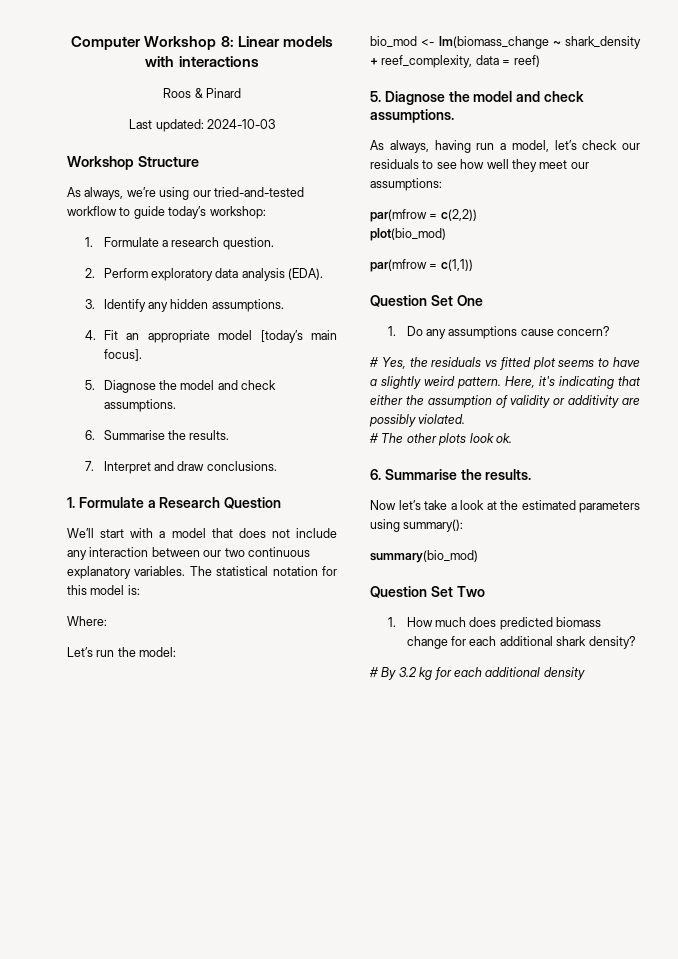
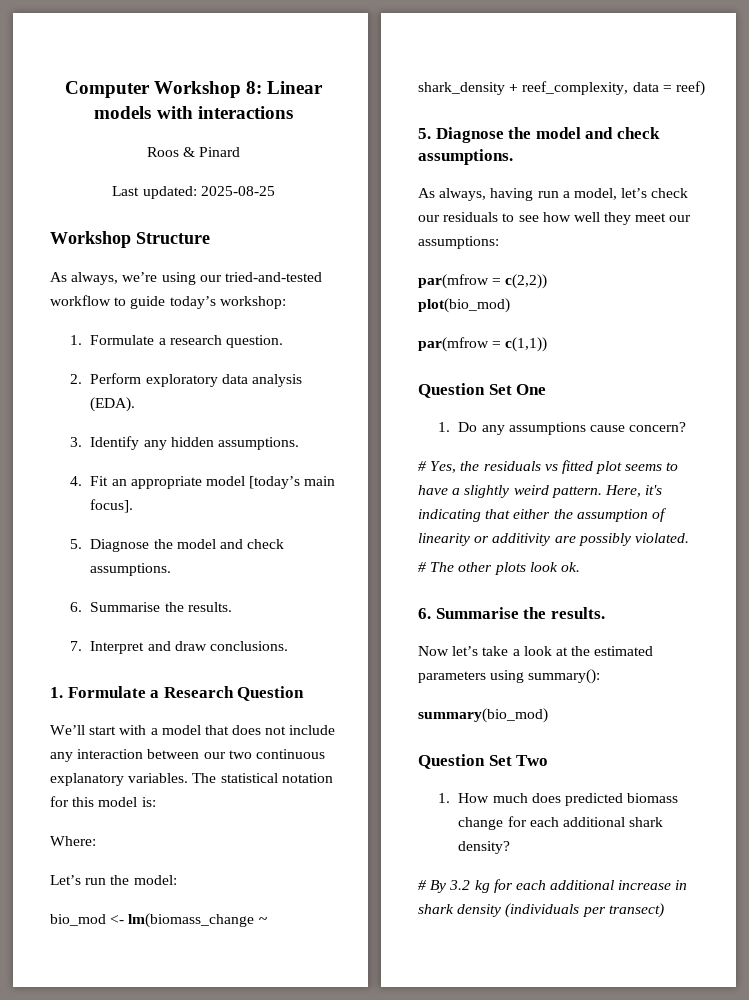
[206,119,275,129] 2024-10-03 -> [200,186,275,196] 2025-08-25
[510,395,551,408] validity -> [418,533,470,546] linearity
[543,667,585,680] density -> [618,880,688,890] [418,903,664,918] increase in shark density (individuals per transect)

